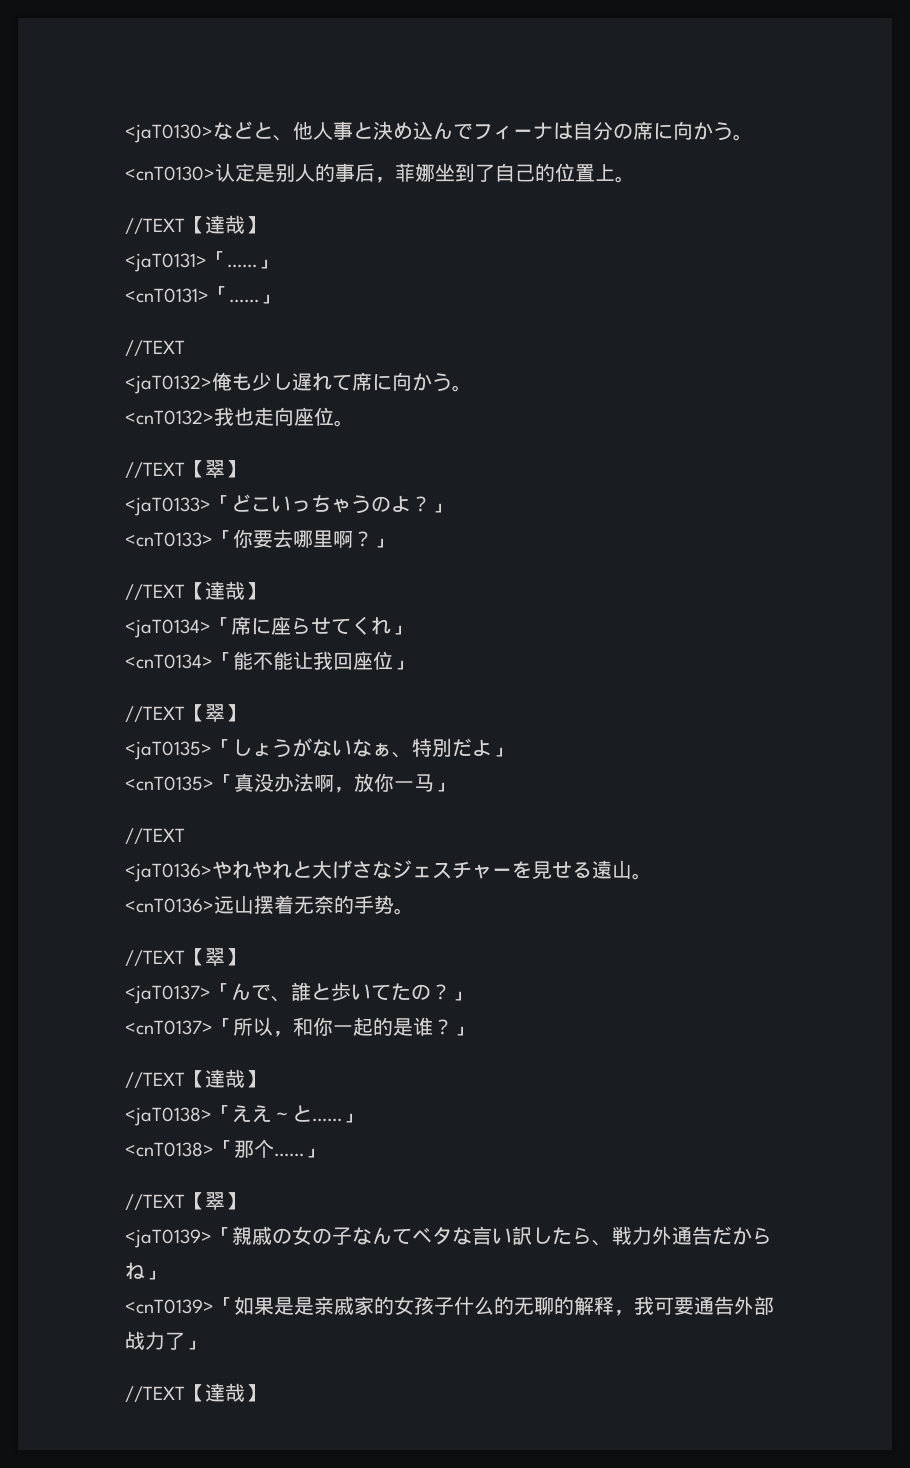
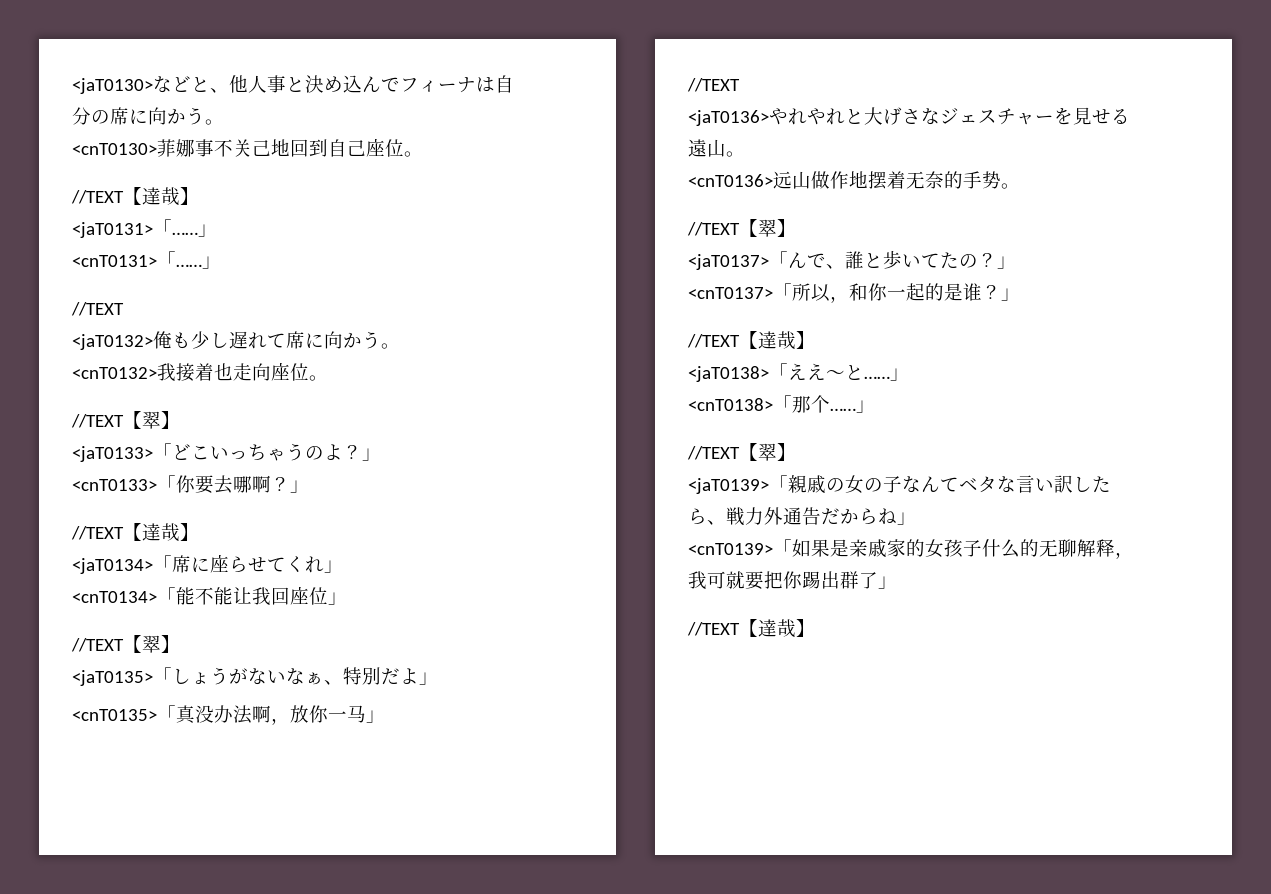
[215,163,615,183] 认定是别人的事后，菲娜坐到了自己的位置上 -> [157,138,404,157] 菲娜事不关己地回到自己座位
(234, 416) none -> [176,363,214,382] 接着
[313,530,333,548] 里 -> (252, 484) none
(254, 904) none -> [811,171,868,189] 做作地
[294,1297,314,1315] 是 -> (849, 548) none
[554,1296,574,1315] 的 -> (1077, 548) none
[674,1296,774,1315] [125,1331,165,1350] 要通告外部战力 -> [726,571,859,590] 就要把你踢出群

